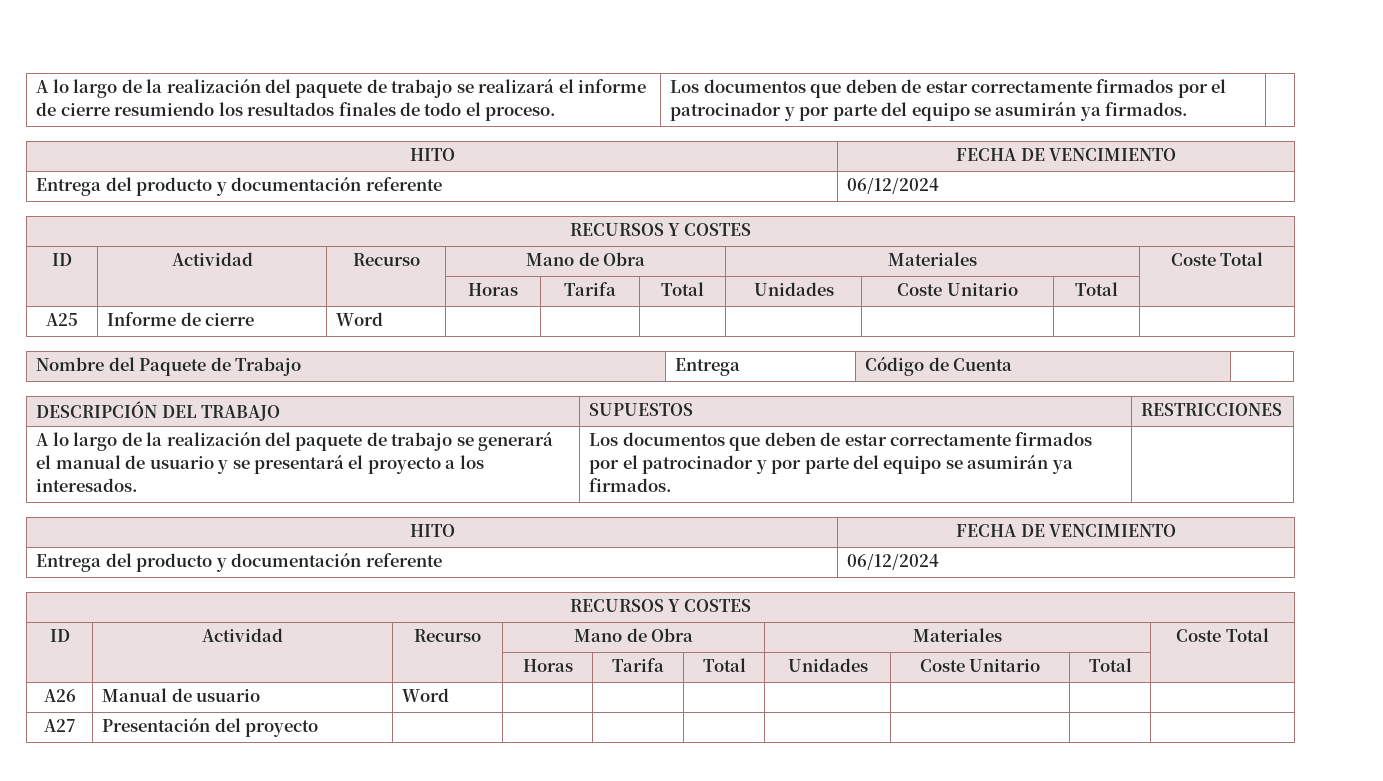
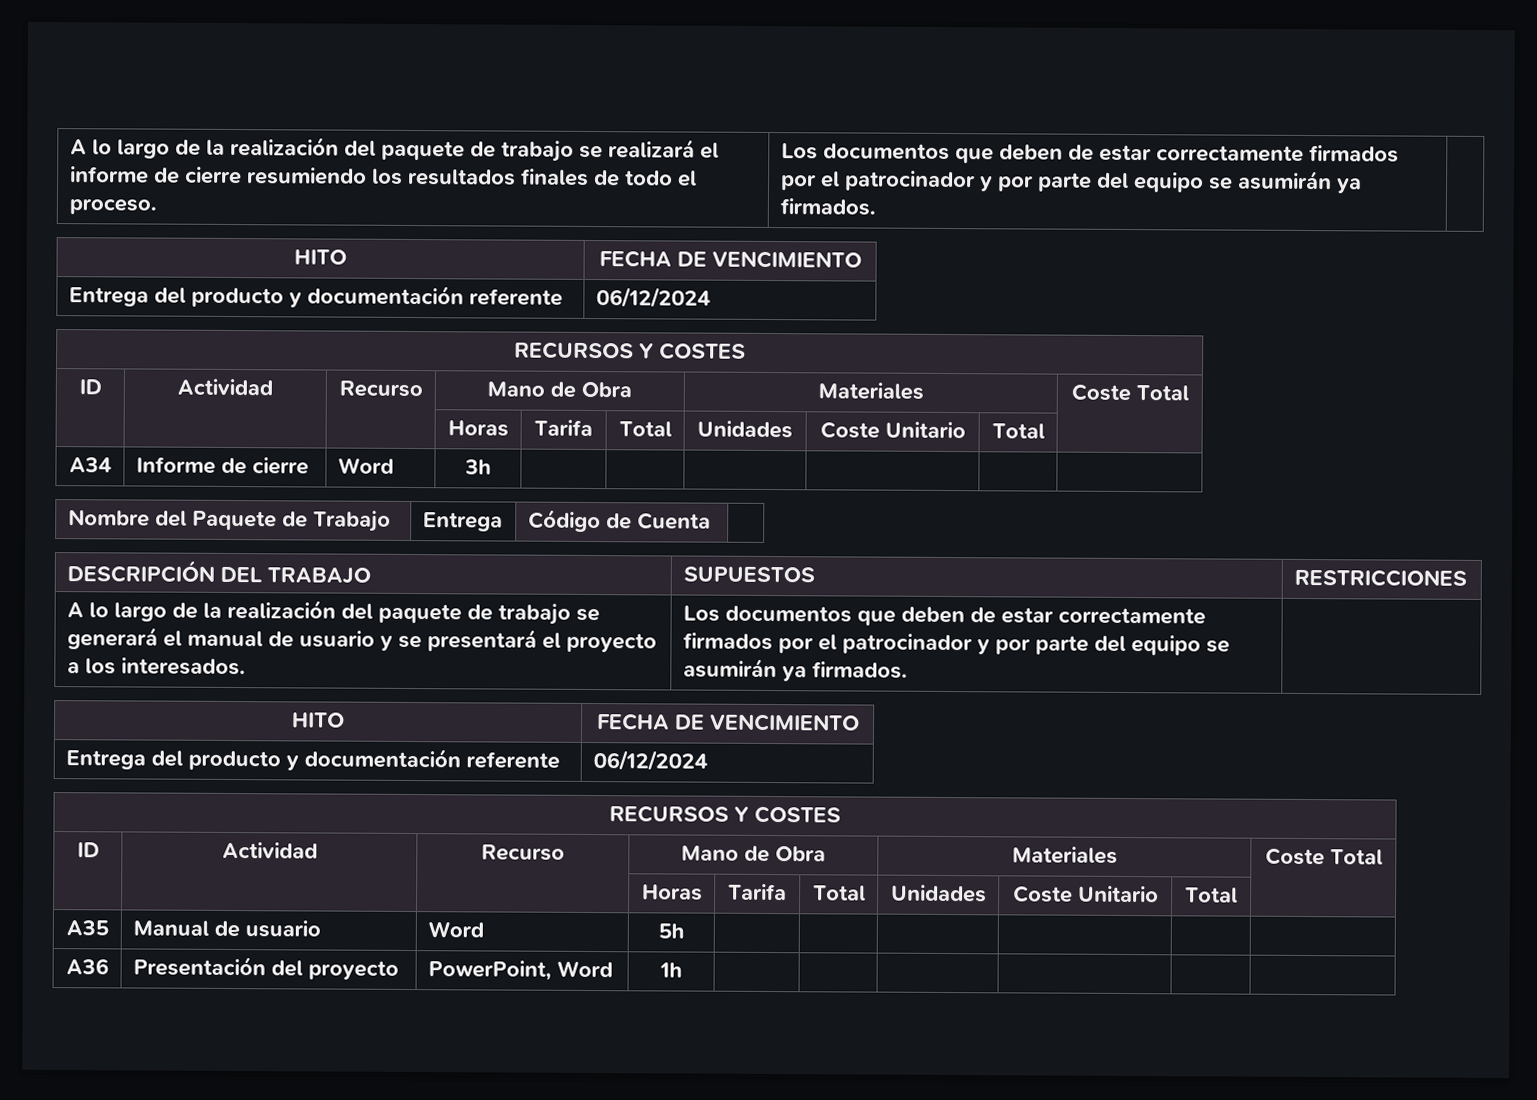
[46,313,78,326] A25 -> [68,457,112,473] A34
(384, 319) none -> [464,459,491,475] 3h
[43,689,76,702] A26 -> [65,920,109,936] A35
[43,719,76,732] | | | | | | // A27 -> [658,923,684,939] [65,958,109,975] 5h | | | | | | // A36
(319, 728) | -> [427,960,613,981] [659,962,682,978] PowerPoint, Word | 1h

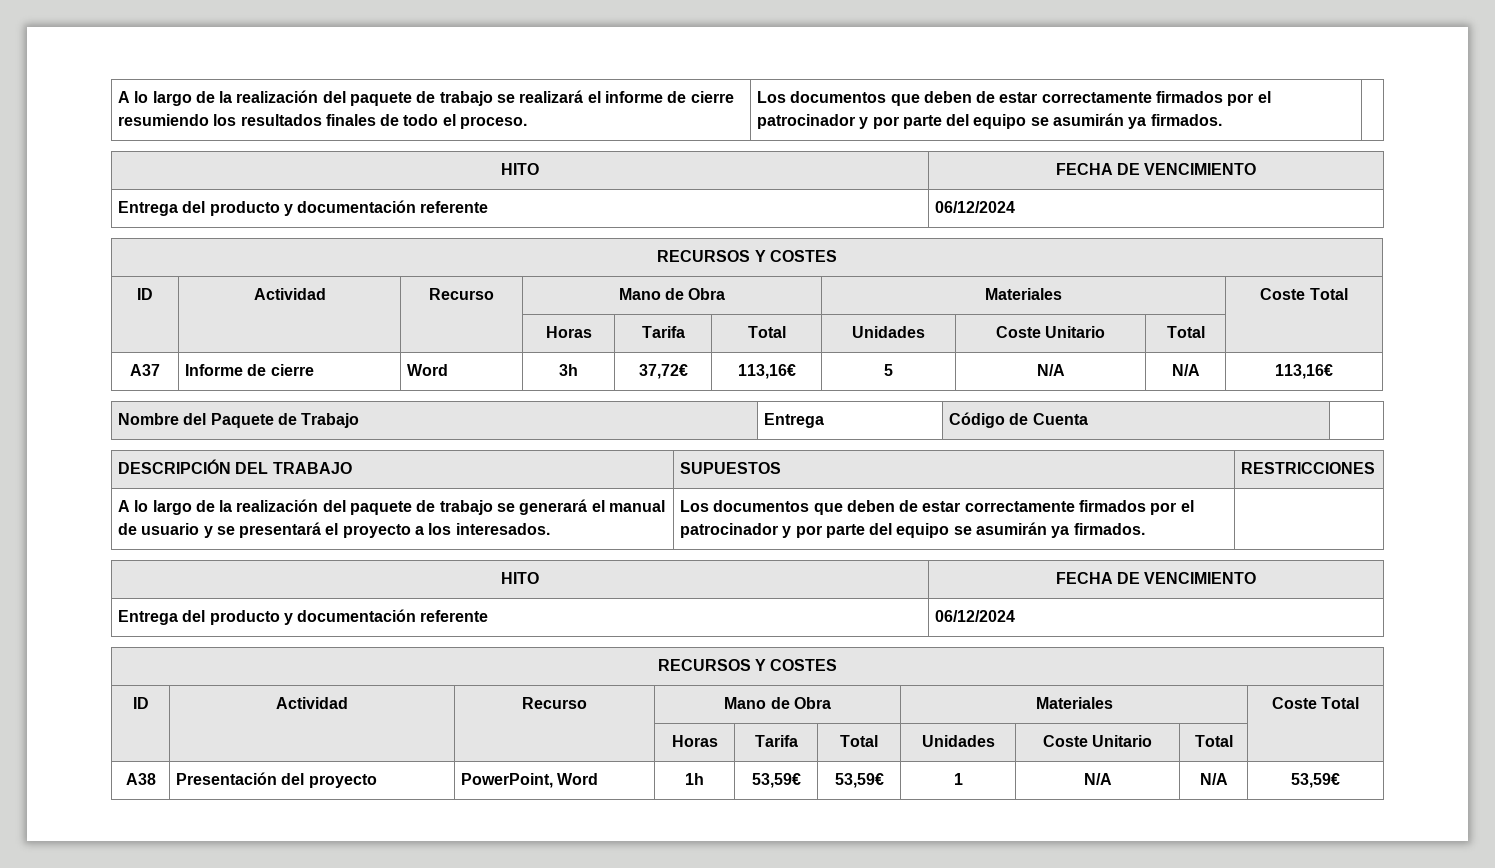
[68,457,112,473] A34 -> [130,364,160,376] A37
(491, 467) | | | | | -> [638,364,688,379] [737,364,796,379] [884,364,894,376] [1036,364,1065,376] [1171,364,1200,376] [1275,364,1333,379] 37,72€ | 113,16€ | 5 | N/A | N/A | 113,16€
[65,920,109,936] [132,920,321,938] [427,921,484,938] [658,923,684,939] [65,958,109,975] A35 | Manual de usuario | Word | 5h | | | | | | // A36 -> [125,773,156,785] A38
(682, 970) | | | | | -> [751,773,801,788] [834,773,884,788] [953,773,963,785] [1083,773,1112,785] [1199,773,1228,785] [1291,773,1340,788] 53,59€ | 53,59€ | 1 | N/A | N/A | 53,59€

